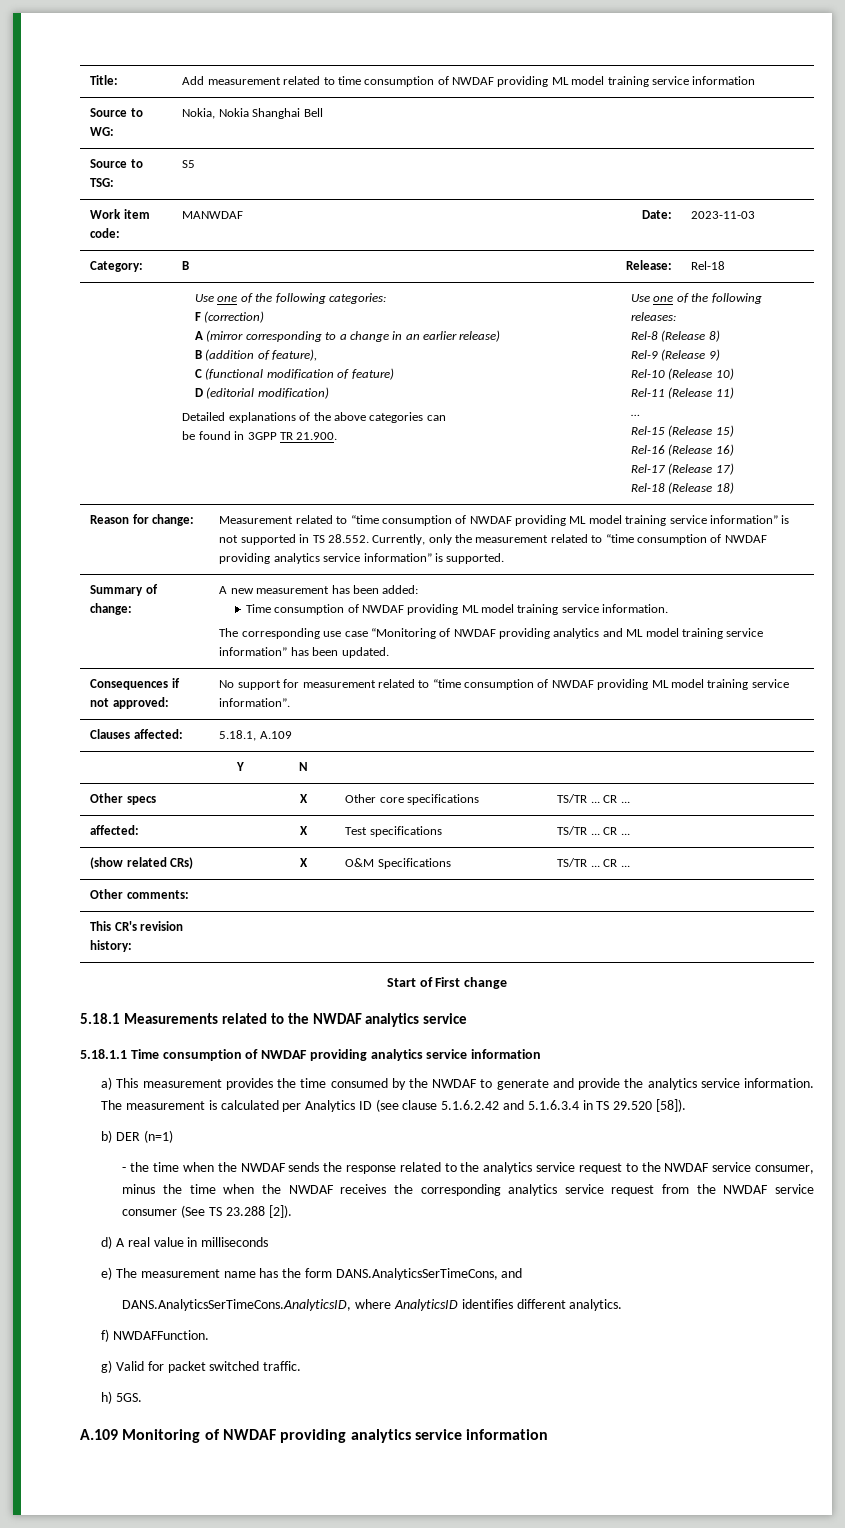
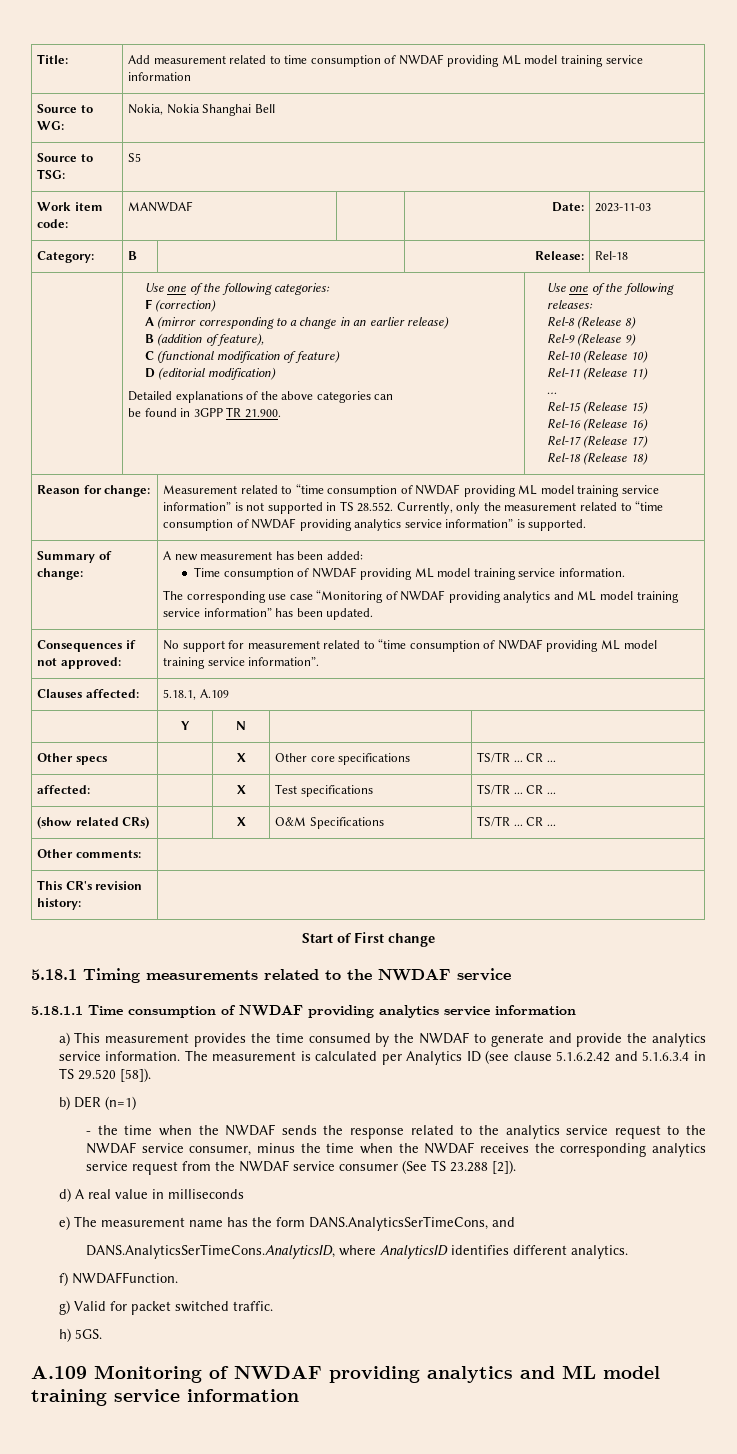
[123,1013,218,1024] Measurements -> [83,968,258,983] Timing measurements
[365,1013,420,1027] analytics -> (451, 975) none
(411, 1436) none -> [520,1365,660,1379] [31,1389,107,1406] and ML model training

